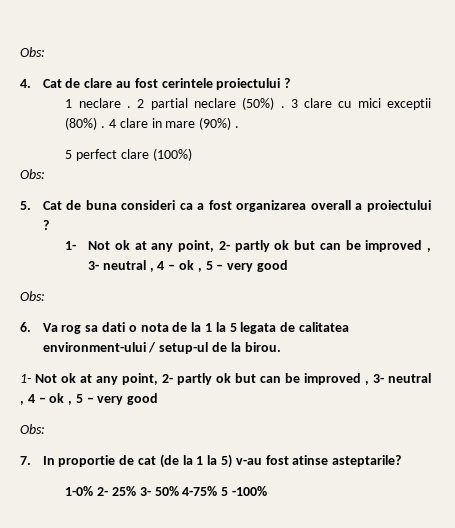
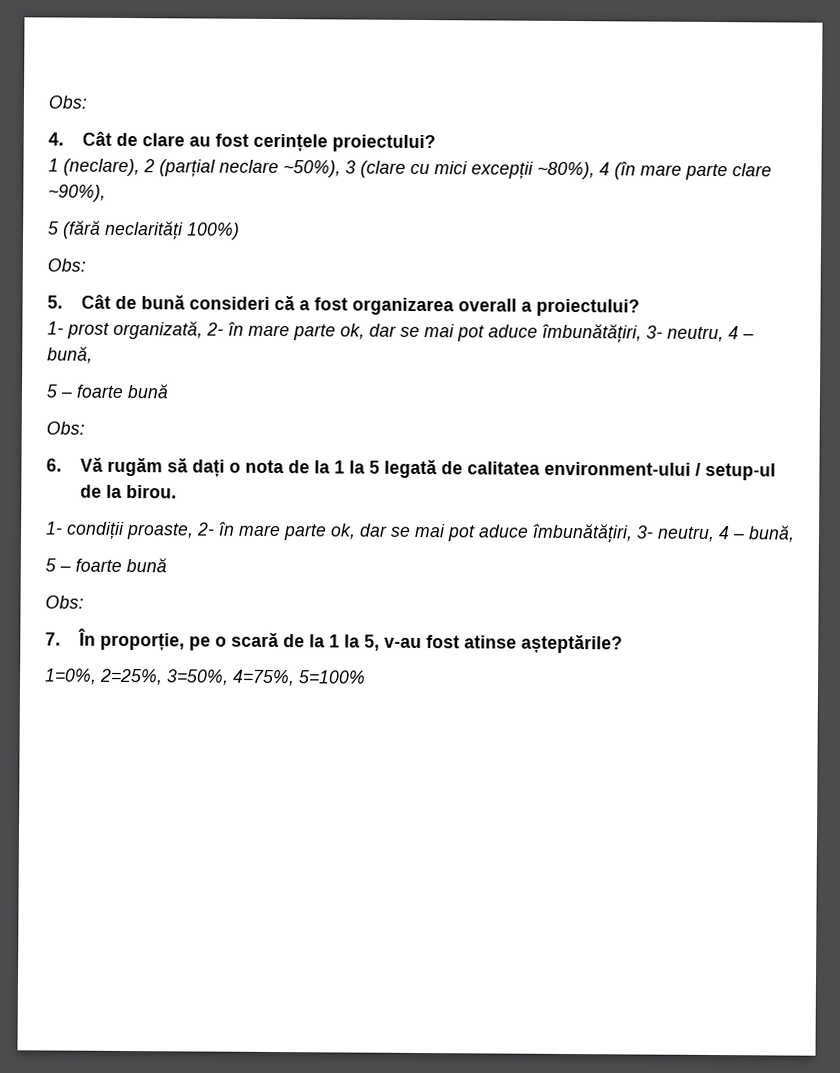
[42,79,62,88] Cat -> [81,131,112,146] Cât
[161,78,291,90] [65,97,432,110] [65,117,239,130] [65,148,192,161] [20,169,45,179] [20,200,193,210] cerintele proiectului ? // 1 neclare . 2 partial neclare (50%) . 3 clare cu mici exceptii (80%) . 4 clare in mare (90%) . // 5 perfect clare (100%) // Obs: // 5. Cat de buna consideri ca -> [252,133,436,153] [48,158,772,181] [48,184,106,202] [48,220,240,240] [47,258,86,272] [47,294,295,311] cerințele proiectului? // 1 (neclare), 2 (parțial neclare ~50%), 3 (clare cu mici excepții ~80%), 4 (în mare parte clare ~90%), // 5 (fără neclarități 100%) // Obs: // 5. Cât de bună consideri că
[366,200,431,212] [42,220,49,230] [65,240,431,252] [88,260,288,272] [20,291,45,301] [20,322,126,334] proiectului ? // 1- Not ok at any point, 2- partly ok but can be improved , 3- neutral , 4 – ok , 5 – very good // Obs: // 6. Va rog sa dati -> [535,298,640,317] [47,320,754,343] [47,346,93,364] [46,384,169,399] [46,421,85,435] [46,457,225,477] proiectului? // 1- prost organizată, 2- în mare parte ok, dar se mai pot aduce îmbunătățiri, 3- neutru, 4 – bună, // 5 – foarte bună // Obs: // 6. Vă rugăm să dați
[240,322,277,334] legata -> [383,459,437,479] legată
[35,373,431,385] [20,393,159,405] [20,424,45,434] [20,454,232,468] Not ok at any point, 2- partly ok but can be improved , 3- neutral , 4 – ok , 5 – very good // Obs: // 7. In proportie de cat (de la 1 la 5) -> [66,521,795,543] [45,558,167,573] [45,595,84,609] [45,628,380,651] condiții proaste, 2- în mare parte ok, dar se mai pot aduce îmbunătățiri, 3- neutru, 4 – bună, // 5 – foarte bună // Obs: // 7. În proporție, pe o scară de la 1 la 5,
[332,455,402,467] [65,486,267,496] asteptarile? // 1-0% 2- 25% 3- 50% 4-75% 5 -100% -> [520,634,623,654] [44,668,366,687] așteptările? // 1=0%, 2=25%, 3=50%, 4=75%, 5=100%

